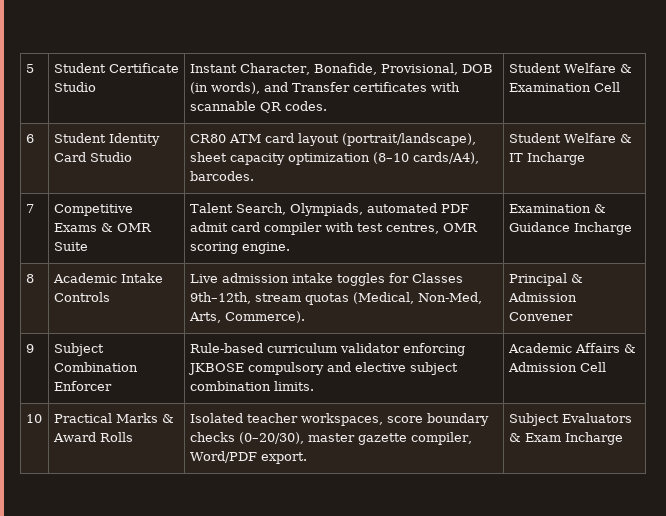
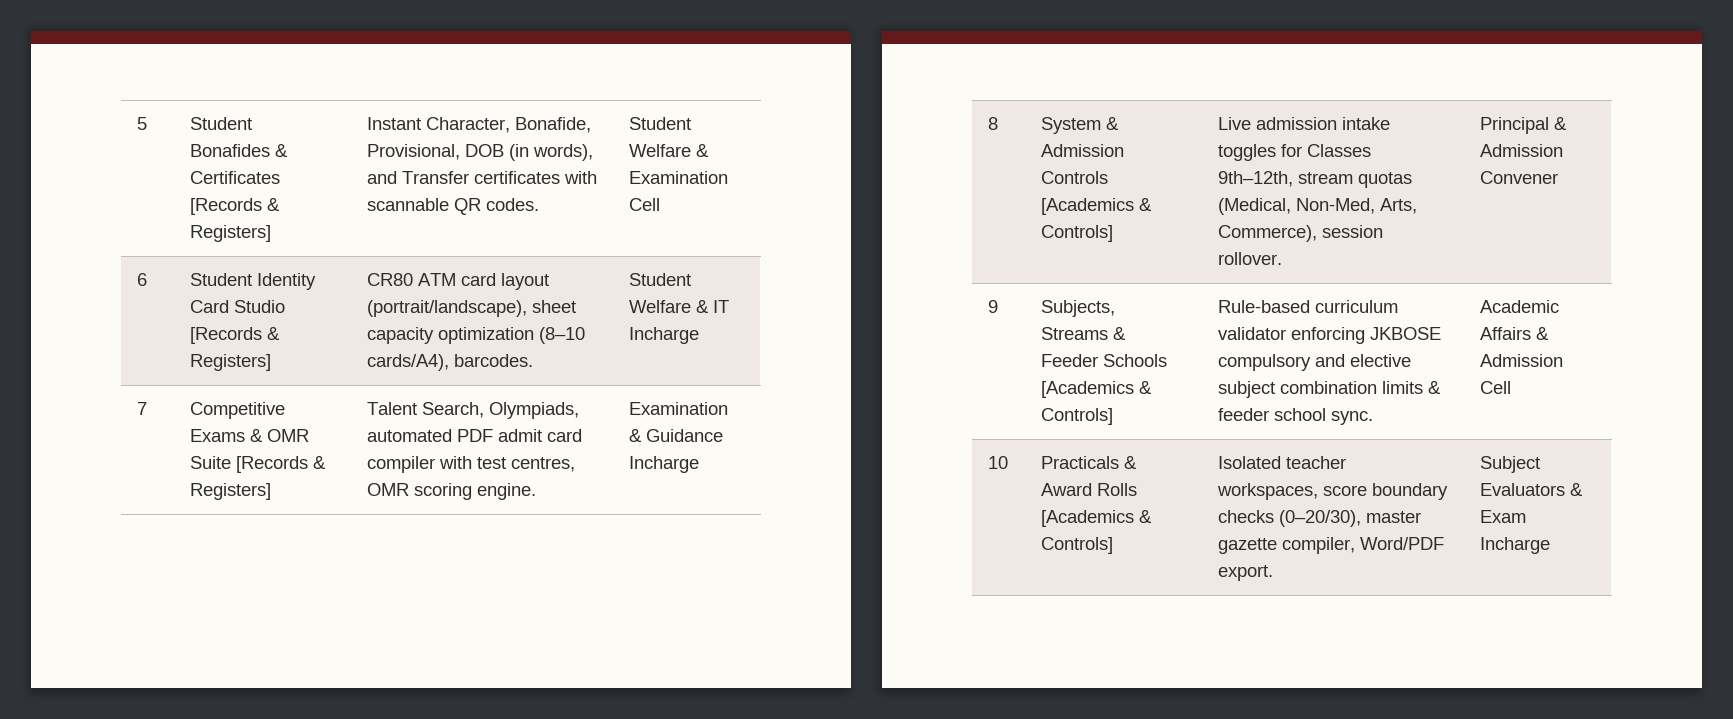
[108,63,179,73] [53,82,96,92] Certificate Studio -> [190,144,289,157] [190,171,281,184] [190,198,281,215] [190,225,272,242] Bonafides & Certificates [Records & Registers]
(132, 157) none -> [190,327,281,344] [190,354,272,371] [Records & Registers]
(88, 246) none -> [236,456,327,473] [190,483,272,500] [Records & Registers]
[52,273,163,283] [53,292,110,302] Academic Intake Controls -> [1041,117,1120,134] [1041,144,1125,157] [1041,171,1109,184] [1041,198,1153,215] [1041,225,1114,242] System & Admission Controls [Academics & Controls]
[224,311,305,323] Commerce). -> [1218,225,1384,242] [1218,252,1283,265] Commerce), session rollover.
[53,343,104,356] [53,362,138,372] [53,381,112,391] Subject Combination Enforcer -> [1041,300,1116,317] [1041,327,1127,340] [1041,354,1168,367] [1041,381,1153,398] [1041,408,1114,425] Subjects, Streams & Feeder Schools [Academics & Controls]
[273,381,314,391] limits. -> [1382,381,1442,394] [1218,408,1374,425] limits & feeder school sync.
[53,413,158,423] Practical Marks -> [1041,456,1120,469] Practicals
(133, 437) none -> [1041,510,1153,527] [1041,537,1114,554] [Academics & Controls]

